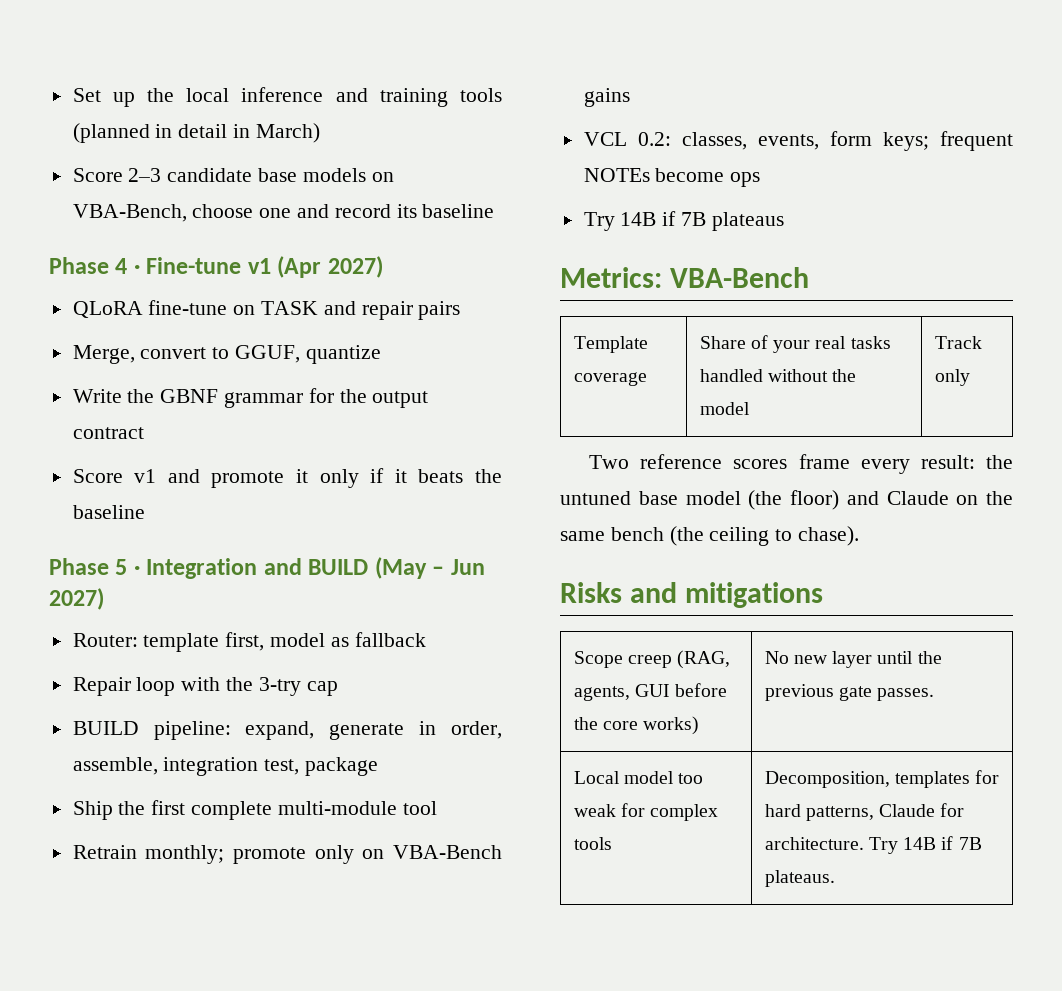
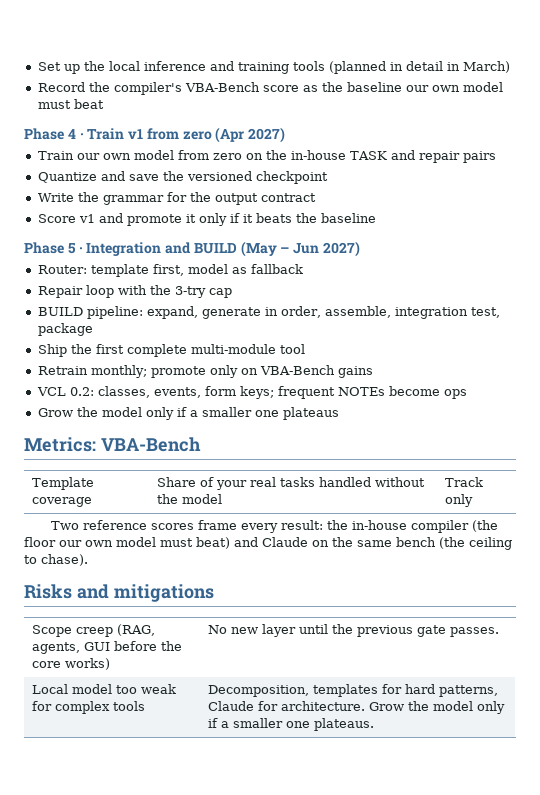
[72,168,394,182] [72,204,495,222] [49,256,383,278] [72,300,461,320] [72,345,381,364] Score 2–3 candidate base models on VBA-Bench, choose one and record its baseline // Phase 4 · Fine-tune v1 (Apr 2027) // QLoRA fine-tune on TASK and repair pairs // Merge, convert to GGUF, quantize -> [37,82,503,95] [37,99,104,109] [24,127,286,143] [37,150,496,163] [37,171,328,184] Record the compiler's VBA-Bench score as the baseline our own model must beat // Phase 4 · Train v1 from zero (Apr 2027) // Train our own model from zero on the in-house TASK and repair pairs // Quantize and save the versioned checkpoint
[160,389,219,403] GBNF -> (99, 197) none
[583,211,707,231] Try 14B if 7B -> [37,407,279,420] Grow the model only if a smaller one
[560,490,839,510] untuned base model (the floor) -> [352,520,499,533] [24,537,230,549] in-house compiler (the floor our own model must beat)
[868,836,982,854] Try 14B if 7B -> [368,701,505,714] [207,718,310,728] Grow the model only if a smaller one

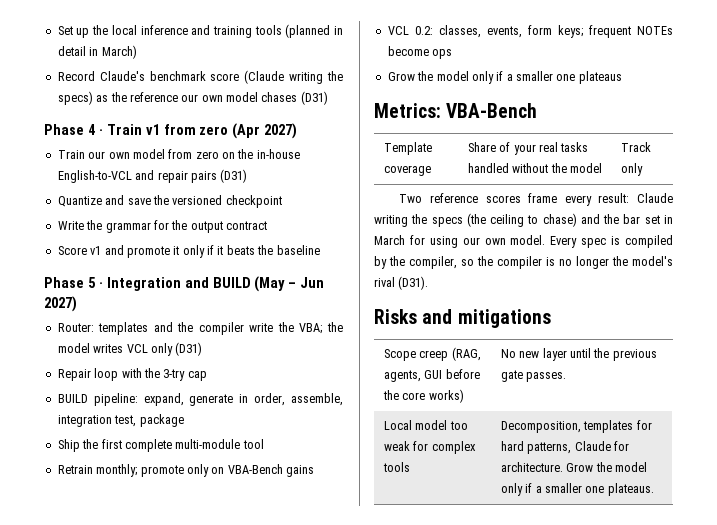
[88,82,299,95] the compiler's VBA-Bench score -> [99,70,343,84] [57,91,93,105] Claude's benchmark score (Claude writing the specs)
[346,82,503,92] [37,99,104,109] baseline our own model must beat -> [129,91,328,105] reference our own model chases (D31)
[349,151,387,160] TASK -> [57,170,132,183] English-to-VCL
(496, 157) none -> [220,169,248,183] (D31)
[90,264,303,277] template first, model as fallback -> [98,322,343,335] [57,342,203,356] templates and the compiler write the VBA; the model writes VCL only (D31)
[327,520,499,533] [24,537,512,550] [24,554,88,566] the in-house compiler (the floor our own model must beat) and Claude on the same bench (the ceiling to chase). -> [637,193,673,203] [374,213,673,227] [374,235,673,248] [374,256,673,269] [374,276,429,290] Claude writing the specs (the ceiling to chase) and the bar set in March for using our own model. Every spec is compiled by the compiler, so the compiler is no longer the model's rival (D31).

